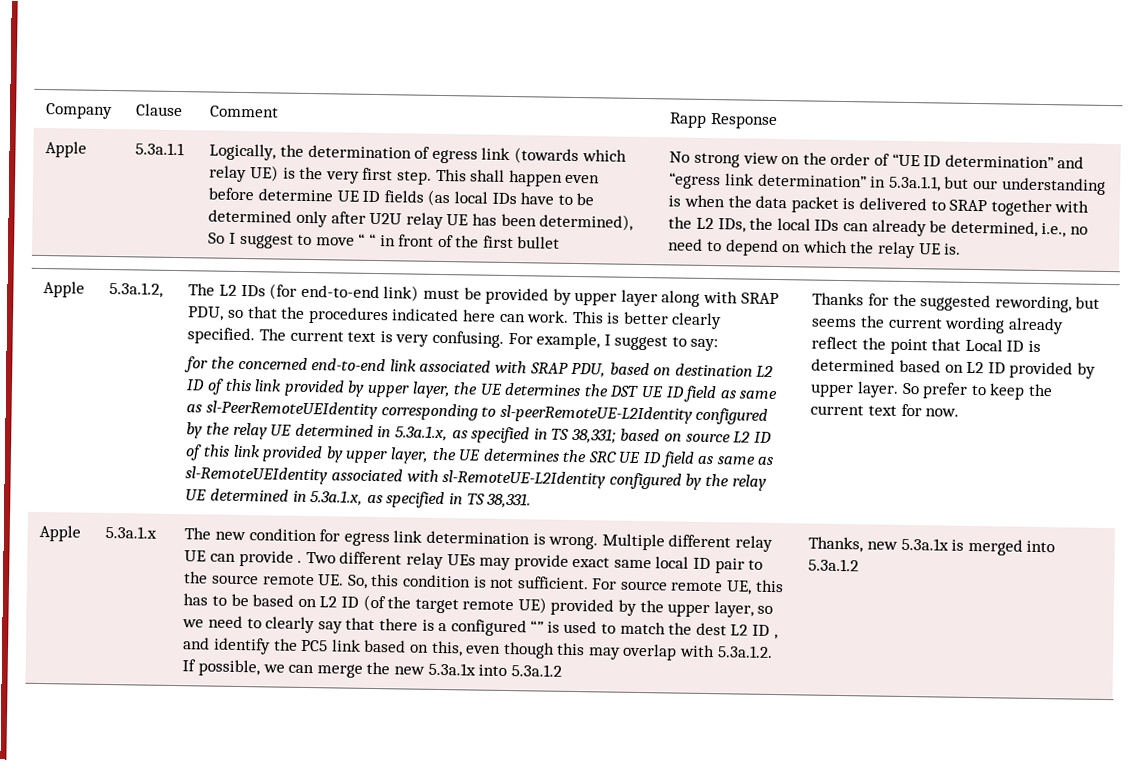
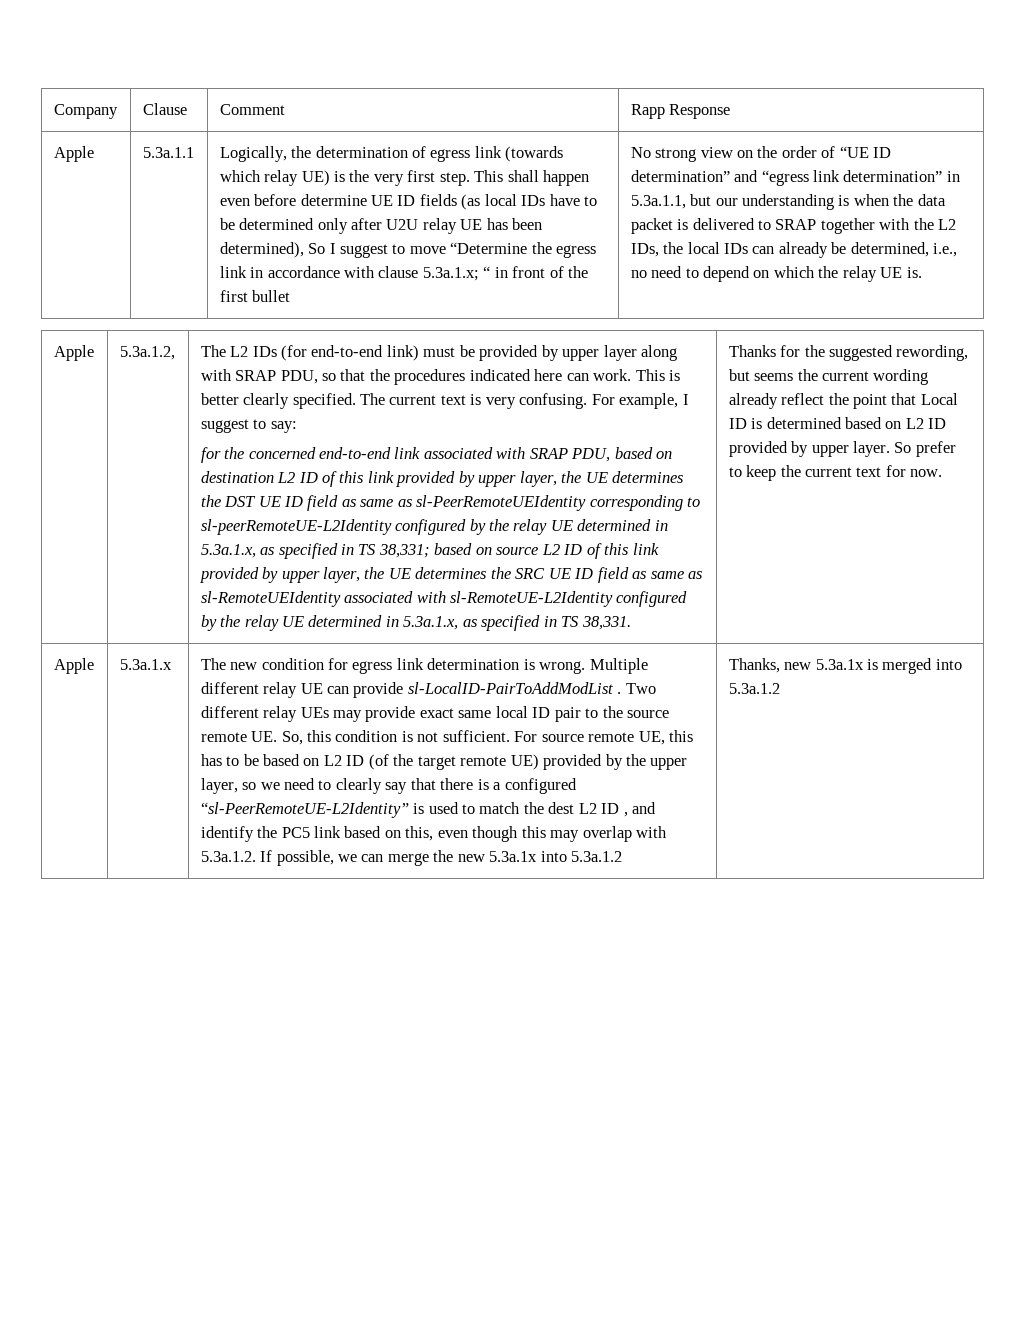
[358,233,366,246] “ -> [450,242,597,258] [219,266,479,281] “Determine the egress link in accordance with clause 5.3a.1.x;
(294, 558) none -> [407,682,613,694] sl-LocalID-PairToAddModList
[530,620,545,633] “” -> [200,802,409,818] “sl-PeerRemoteUE-L2Identity”

